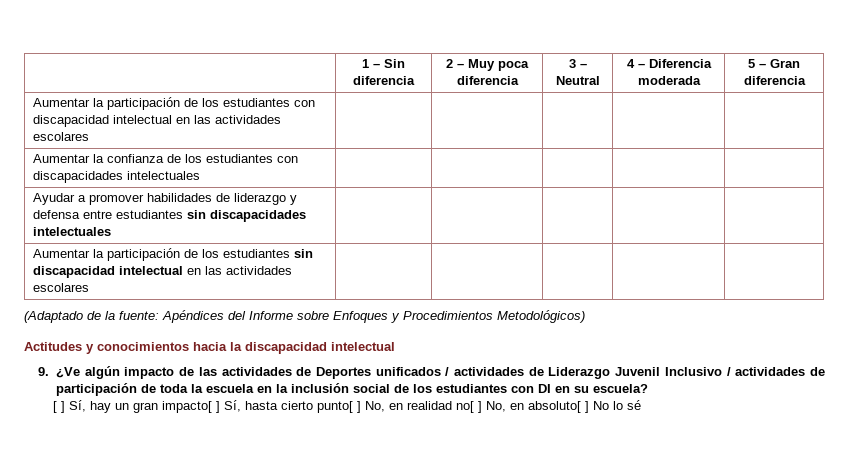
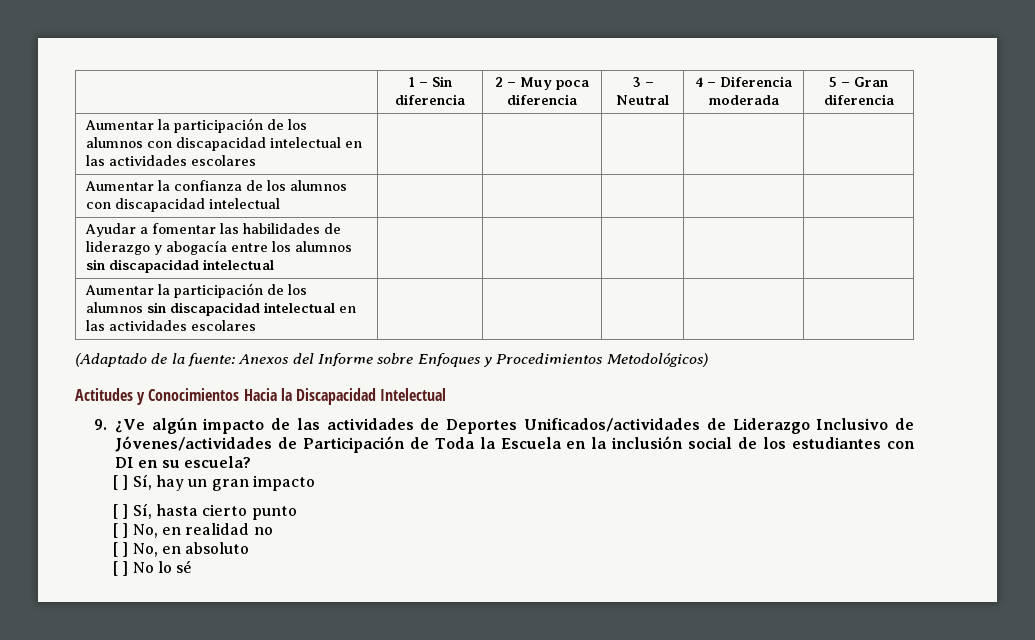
[222,98,290,107] estudiantes -> [85,137,143,148] alumnos
[205,154,298,163] [32,171,200,183] estudiantes con discapacidades intelectuales -> [289,180,347,191] [85,198,280,212] alumnos con discapacidad intelectual
[88,194,144,205] promover -> [151,223,239,234] fomentar las
[32,210,306,222] [32,227,111,236] [32,248,290,261] defensa entre estudiantes sin discapacidades intelectuales | | | | | // Aumentar la participación de los estudiantes -> [165,240,352,255] [85,259,274,273] [84,283,307,298] [85,302,143,313] abogacía entre los alumnos sin discapacidad intelectual | | | | | // Aumentar la participación de los alumnos
[162,310,224,323] Apéndices -> [238,354,290,364] Anexos
[97,342,395,354] conocimientos hacia la discapacidad intelectual -> [148,388,447,405] Conocimientos Hacia la Discapacidad Intelectual
[375,367,826,379] [55,383,254,396] unificados / actividades de Liderazgo Juvenil Inclusivo / actividades de participación de toda la escuela -> [523,418,914,434] [114,436,562,453] Unificados/actividades de Liderazgo Inclusivo de Jóvenes/actividades de Participación de Toda la Escuela
[161,401,212,413] impacto[ -> [252,475,315,491] [112,504,118,519] impacto // [
[316,401,353,413] punto[ -> [251,506,297,520] [112,523,118,538] punto // [
[455,401,581,413] no[ ] No, en absoluto[ -> [253,527,273,535] [112,542,250,557] [112,561,118,576] no // [ ] No, en absoluto // [

